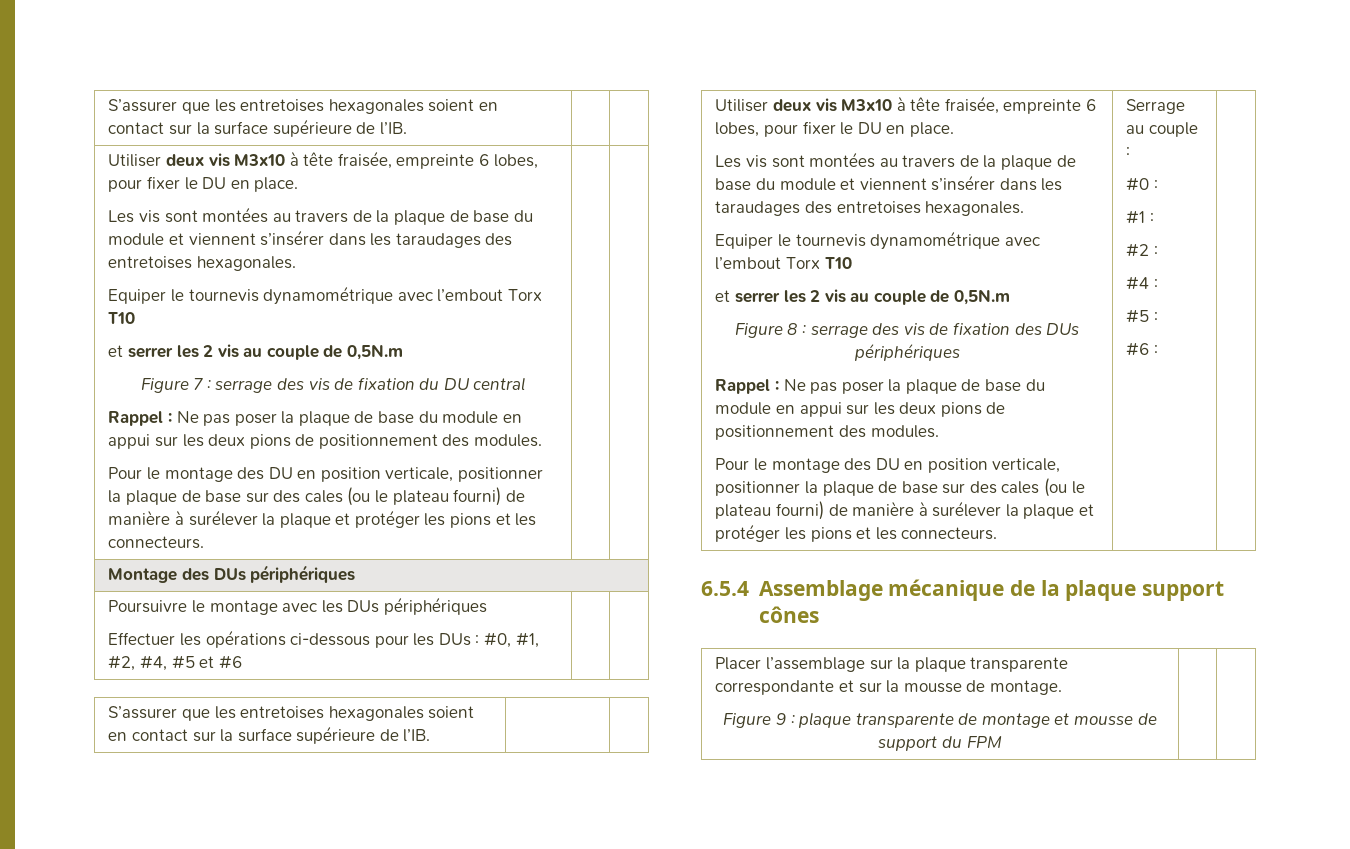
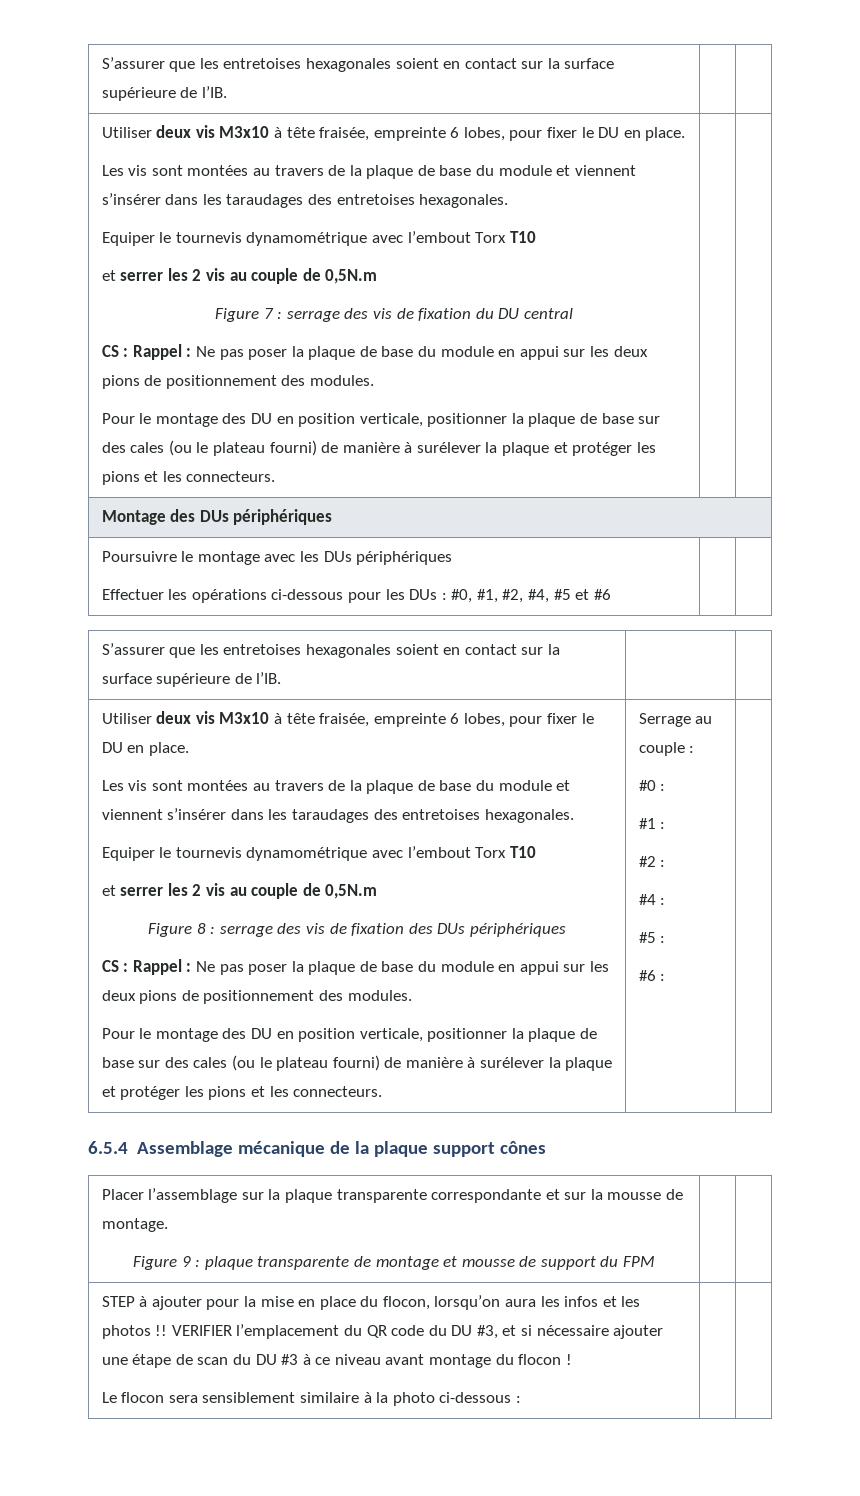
(526, 384) none -> [101,345,129,357] CS :
(960, 352) none -> [101,960,129,972] CS :
(1002, 742) none -> [101,1295,641,1310] [101,1324,664,1339] [101,1354,572,1368] [101,1392,521,1406] // STEP à ajouter pour la mise en place du flocon, lorsqu’on aura les infos et les photos !! VERIFIER l’emplacement du QR code du DU #3, et si nécessaire ajouter une étape de scan du DU #3 à ce niveau avant montage du flocon ! // Le flocon sera sensiblement similaire à la photo ci-dessous : | |

